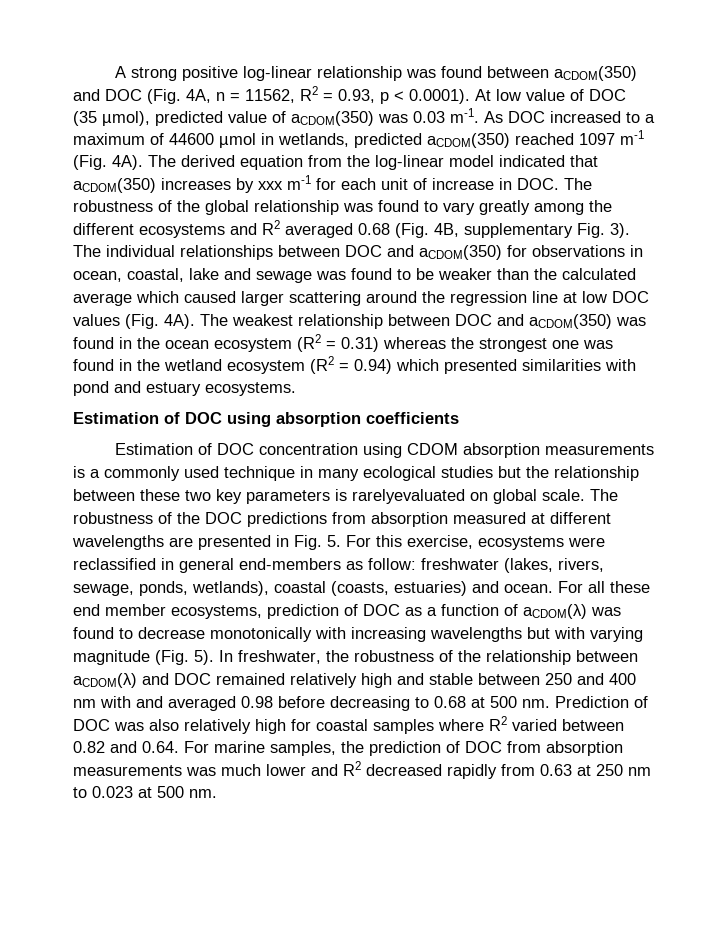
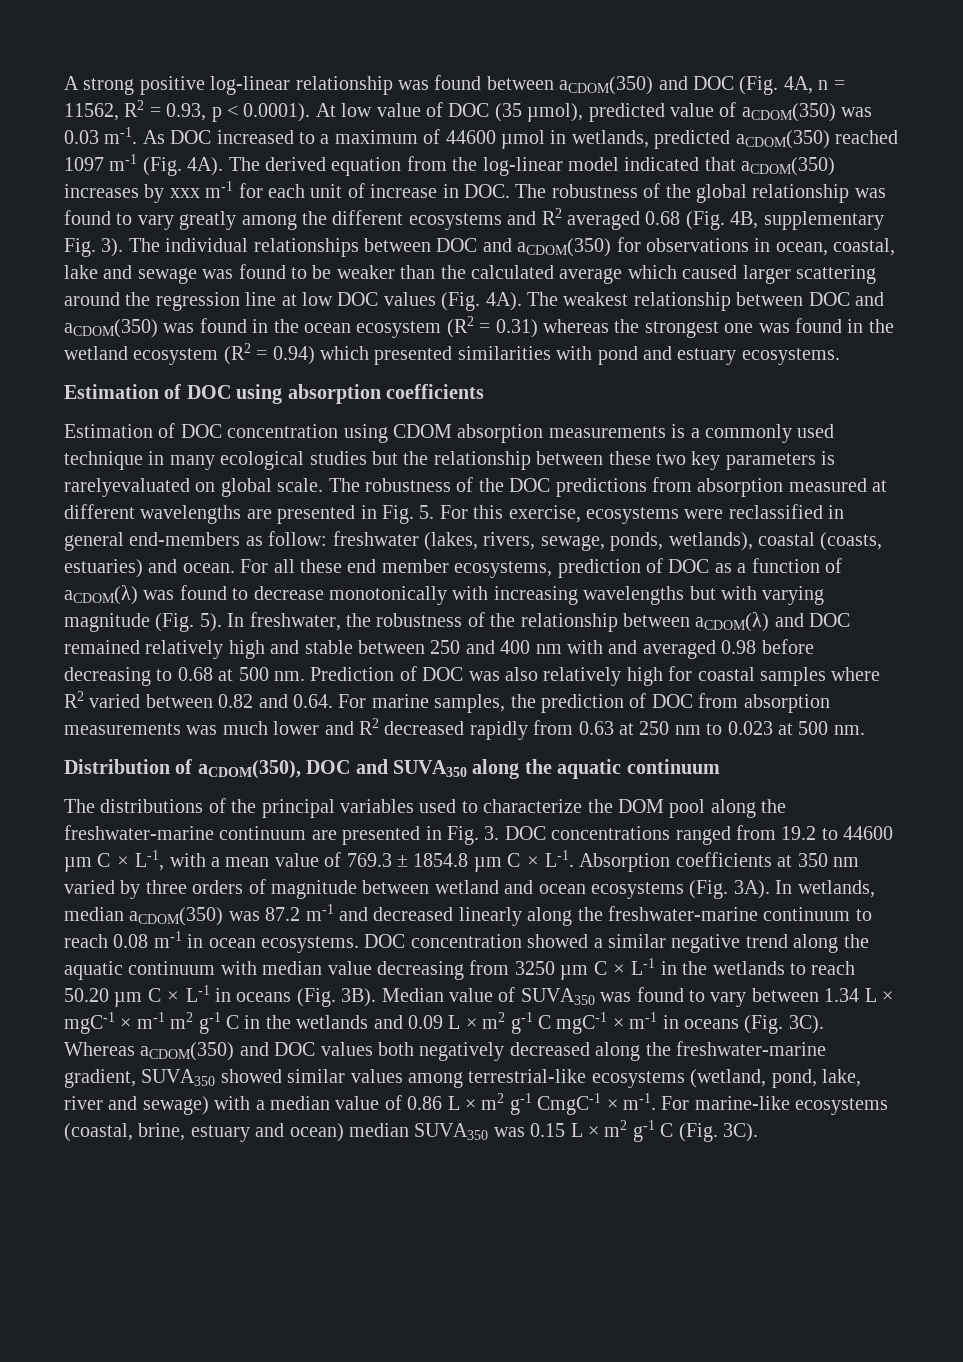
(217, 793) none -> [64,759,720,779] [64,798,787,818] [64,825,894,845] [64,850,859,872] [64,879,875,899] [64,904,872,926] [64,931,869,953] [64,958,856,980] [64,985,893,1007] [64,1012,824,1034] [64,1041,826,1061] [64,1069,861,1088] [64,1093,889,1115] [64,1120,758,1142] // Distribution of aCDOM(350), DOC and SUVA350 along the aquatic continuum // The distributions of the principal variables used to characterize the DOM pool along the freshwater-marine continuum are presented in Fig. 3. DOC concentrations ranged from 19.2 to 44600 µm C × L-1, with a mean value of 769.3 ± 1854.8 µm C × L-1. Absorption coefficients at 350 nm varied by three orders of magnitude between wetland and ocean ecosystems (Fig. 3A). In wetlands, median aCDOM(350) was 87.2 m-1 and decreased linearly along the freshwater-marine continuum to reach 0.08 m-1 in ocean ecosystems. DOC concentration showed a similar negative trend along the aquatic continuum with median value decreasing from 3250 µm C × L-1 in the wetlands to reach 50.20 µm C × L-1 in oceans (Fig. 3B). Median value of SUVA350 was found to vary between 1.34 L × mgC-1 × m-1 m2 g-1 C in the wetlands and 0.09 L × m2 g-1 C mgC-1 × m-1 in oceans (Fig. 3C). Whereas aCDOM(350) and DOC values both negatively decreased along the freshwater-marine gradient, SUVA350 showed similar values among terrestrial-like ecosystems (wetland, pond, lake, river and sewage) with a median value of 0.86 L × m2 g-1 CmgC-1 × m-1. For marine-like ecosystems (coastal, brine, estuary and ocean) median SUVA350 was 0.15 L × m2 g-1 C (Fig. 3C).

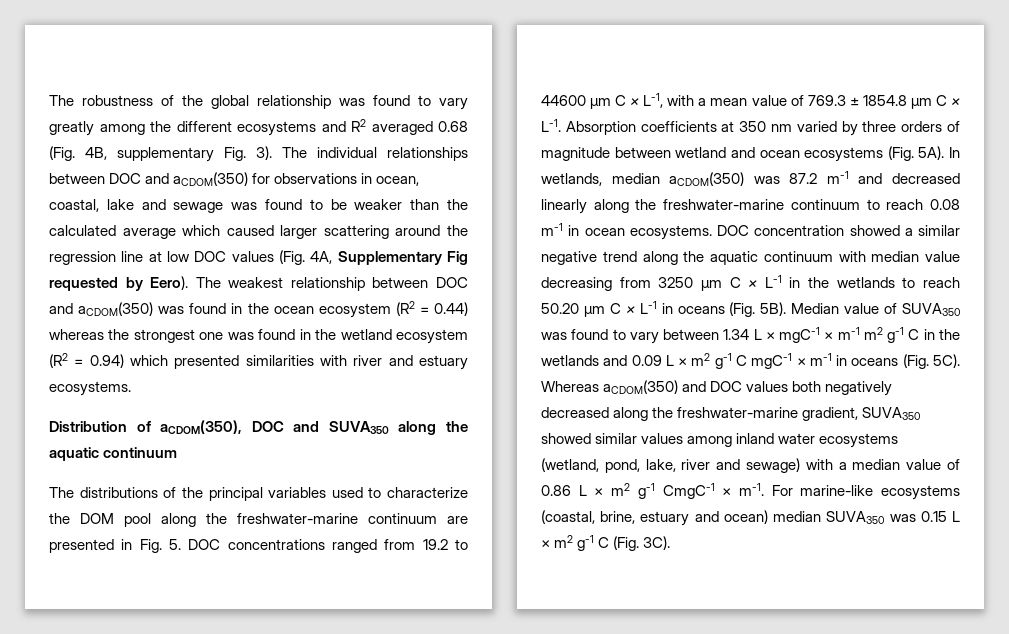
[64,75,845,95] [64,100,873,122] [64,127,898,149] [64,154,836,176] [64,181,510,203] A strong positive log-linear relationship was found between aCDOM(350) and DOC (Fig. 4A, n = 11562, R2 = 0.93, p < 0.0001). At low value of DOC (35 µmol), predicted value of aCDOM(350) was 0.03 m-1. As DOC increased to a maximum of 44600 µmol in wetlands, predicted aCDOM(350) reached 1097 m-1 (Fig. 4A). The derived equation from the log-linear model indicated that aCDOM(350) increases by xxx m-1 for each unit of increase in DOC. -> (49, 100) none
[485,292,522,311] 4A). -> [310,251,468,265] [49,276,189,291] 4A, Supplementary Fig requested by Eero).
[495,319,538,338] 0.31) -> [434,302,469,316] 0.44)
[597,346,638,365] pond -> [353,355,383,366] river
[64,384,484,404] [64,423,835,443] [64,451,836,470] [64,477,888,497] [64,504,845,524] [64,531,883,551] [64,558,842,578] [64,585,825,605] [64,612,851,632] [64,639,814,659] [64,666,881,686] [64,691,830,713] [64,718,865,740] // Estimation of DOC using absorption coefficients // Estimation of DOC concentration using CDOM absorption measurements is a commonly used technique in many ecological studies but the relationship between these two key parameters is rarelyevaluated on global scale. The robustness of the DOC predictions from absorption measured at different wavelengths are presented in Fig. 5. For this exercise, ecosystems were reclassified in general end-members as follow: freshwater (lakes, rivers, sewage, ponds, wetlands), coastal (coasts, estuaries) and ocean. For all these end member ecosystems, prediction of DOC as a function of aCDOM(λ) was found to decrease monotonically with increasing wavelengths but with varying magnitude (Fig. 5). In freshwater, the robustness of the relationship between aCDOM(λ) and DOC remained relatively high and stable between 250 and 400 nm with and averaged 0.98 before decreasing to 0.68 at 500 nm. Prediction of DOC was also relatively high for coastal samples where R2 varied between 0.82 and 0.64. For marine samples, the prediction of DOC from absorption measurements was much lower and R2 decreased rapidly from 0.63 at 250 nm to 0.023 at 500 nm. -> (131, 388) none
[484,826,500,840] 3. -> [169,539,182,550] 5.
[733,880,770,899] 3A). -> [918,146,945,160] 5A).
[341,988,377,1007] 3B). -> [760,302,787,316] 5B).
[788,1015,824,1034] 3C). -> [933,354,960,368] 5C).
[468,1069,587,1083] terrestrial-like -> [736,433,816,444] inland water

